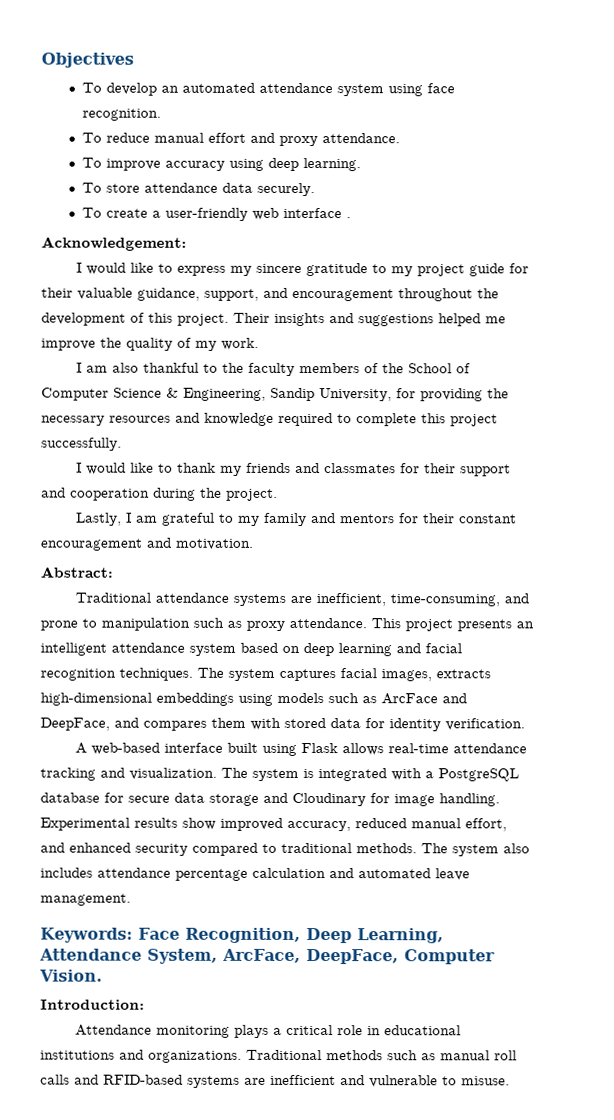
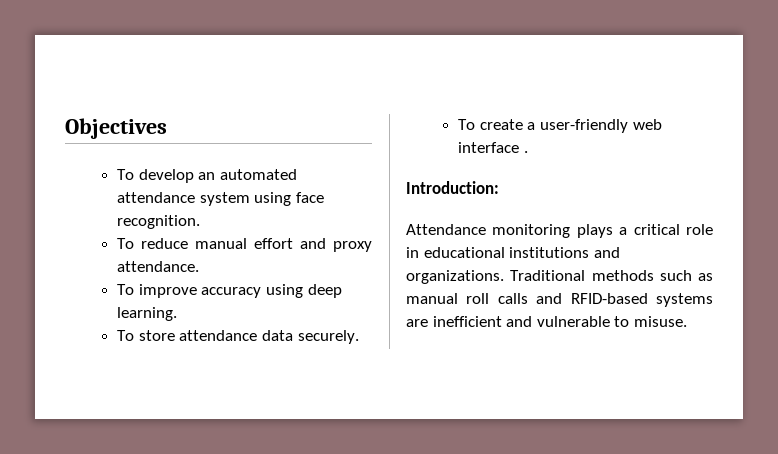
[41,236,187,251] [76,262,530,277] [41,287,499,302] [41,312,506,327] [41,337,259,351] [76,362,472,376] [41,387,509,402] [41,412,498,427] [41,437,122,451] [76,462,512,477] [41,487,278,501] [76,512,518,527] [41,537,254,551] [40,566,113,578] [75,592,530,607] [40,617,534,632] [40,642,462,657] [40,667,491,682] [40,692,467,706] [40,717,525,732] [75,742,528,756] [40,767,519,782] [40,792,500,807] [40,817,507,832] [40,842,530,857] [40,867,470,881] [40,893,131,906] [40,927,444,944] [39,948,495,965] [39,969,103,982] // Acknowledgement: // I would like to express my sincere gratitude to my project guide for their valuable guidance, support, and encouragement throughout the development of this project. Their insights and suggestions helped me improve the quality of my work. // I am also thankful to the faculty members of the School of Computer Science & Engineering, Sandip University, for providing the necessary resources and knowledge required to complete this project successfully. // I would like to thank my friends and classmates for their support and cooperation during the project. // Lastly, I am grateful to my family and mentors for their constant encouragement and motivation. // Abstract: // Traditional attendance systems are inefficient, time-consuming, and prone to manipulation such as proxy attendance. This project presents an intelligent attendance system based on deep learning and facial recognition techniques. The system captures facial images, extracts high-dimensional embeddings using models such as ArcFace and DeepFace, and compares them with stored data for identity verification. // A web-based interface built using Flask allows real-time attendance tracking and visualization. The system is integrated with a PostgreSQL database for secure data storage and Cloudinary for image handling. Experimental results show improved accuracy, reduced manual effort, and enhanced security compared to traditional methods. The system also includes attendance percentage calculation and automated leave management. // Keywords: Face Recognition, Deep Learning, Attendance System, ArcFace, DeepFace, Computer Vision. -> (528, 152) none

